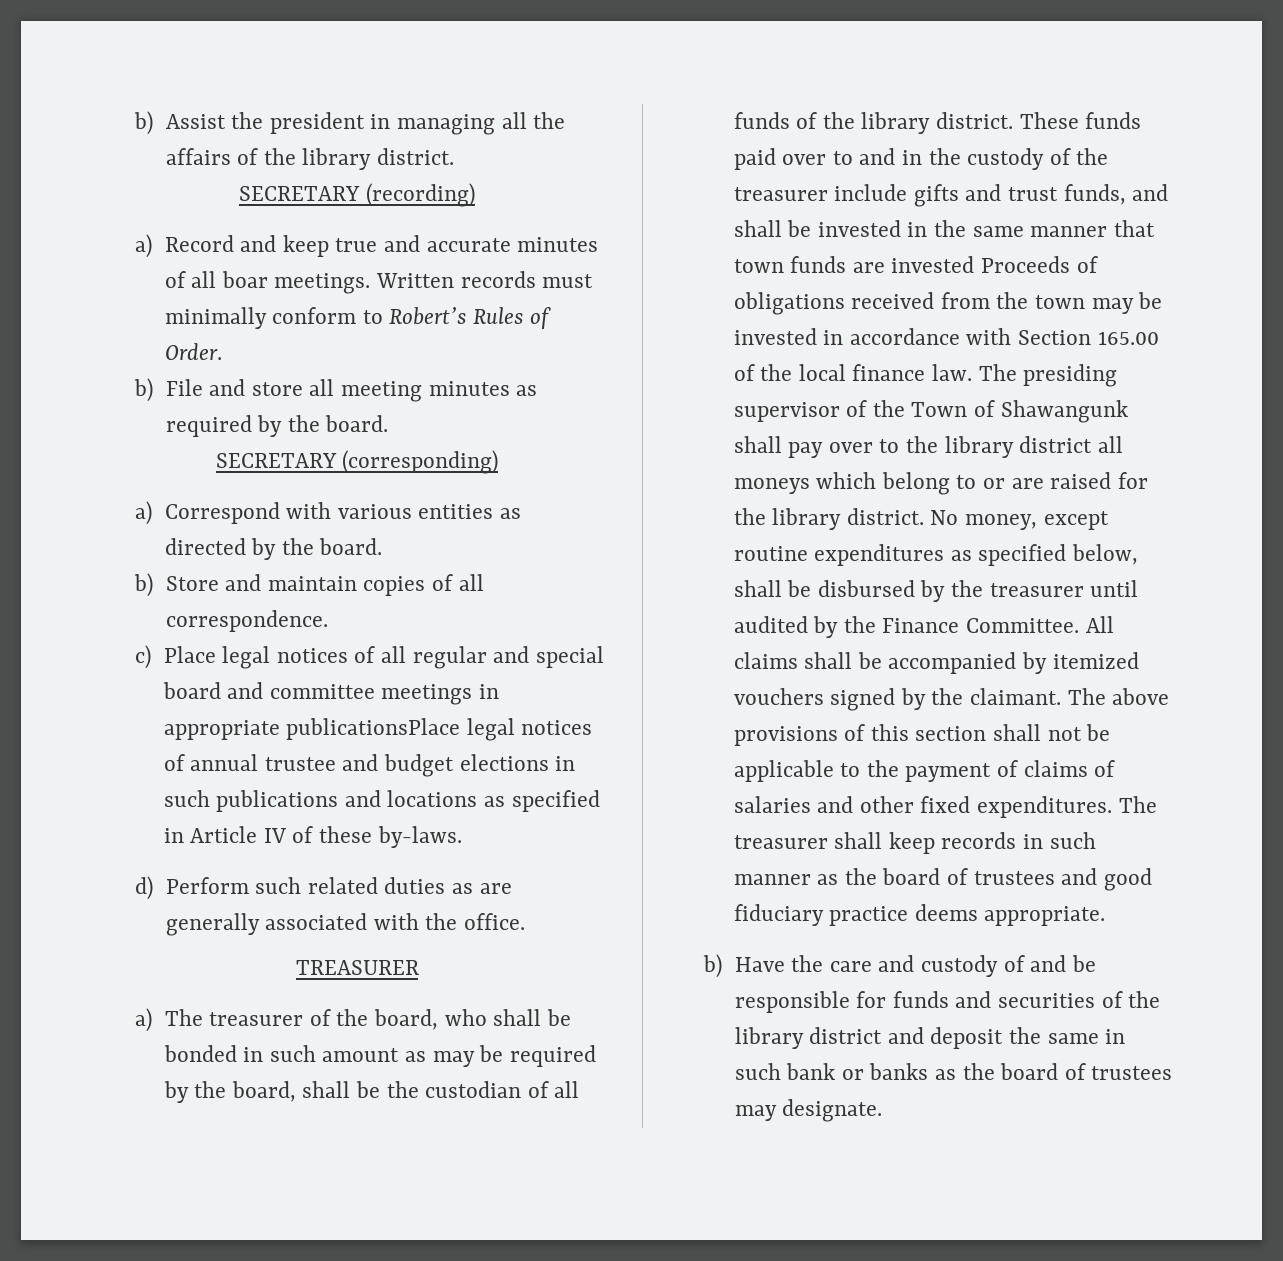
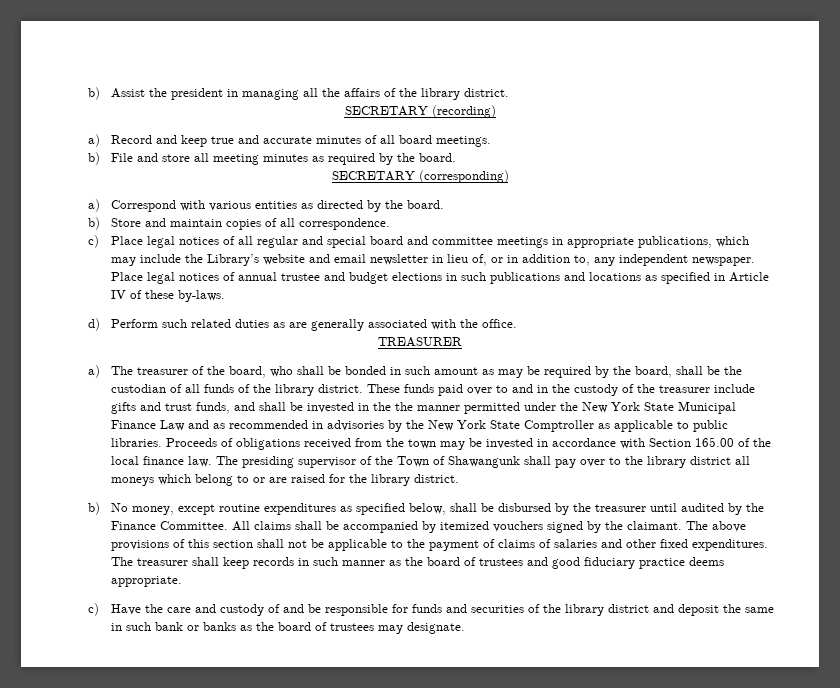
[221,271,268,288] boar -> [399,135,433,144] board
[376,271,594,288] [164,307,551,329] [164,343,222,360] Written records must minimally conform to Robert’s Rules of Order. -> (492, 141) none
[286,718,461,740] publicationsPlace -> [638,236,750,248] [111,254,756,266] [111,272,144,281] publications, which may include the Library’s website and email newsletter in lieu of, or in addition to, any independent newspaper. Place
[972,220,1155,237] [733,256,975,273] same manner that town funds are invested -> [395,401,737,414] [111,420,729,432] [111,438,163,447] the manner permitted under the New York State Municipal Finance Law and as recommended in advisories by the New York State Comptroller as applicable to public libraries.
(924, 516) none -> [87,502,100,515] // b)
[703,954,723,978] b) -> [87,603,99,616] c)

